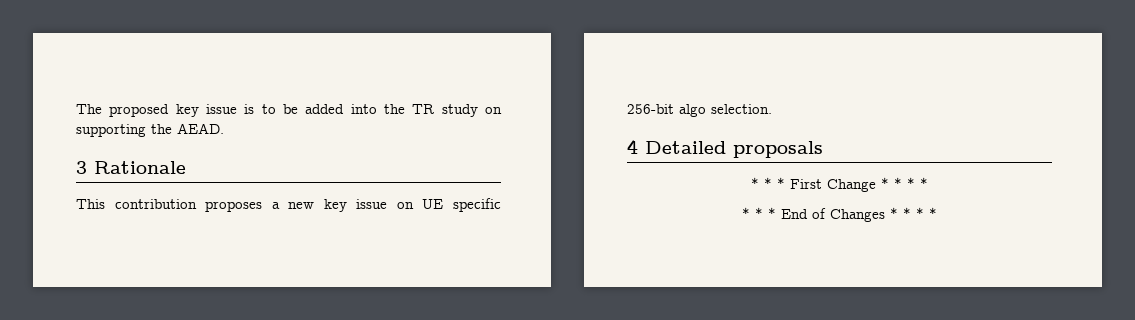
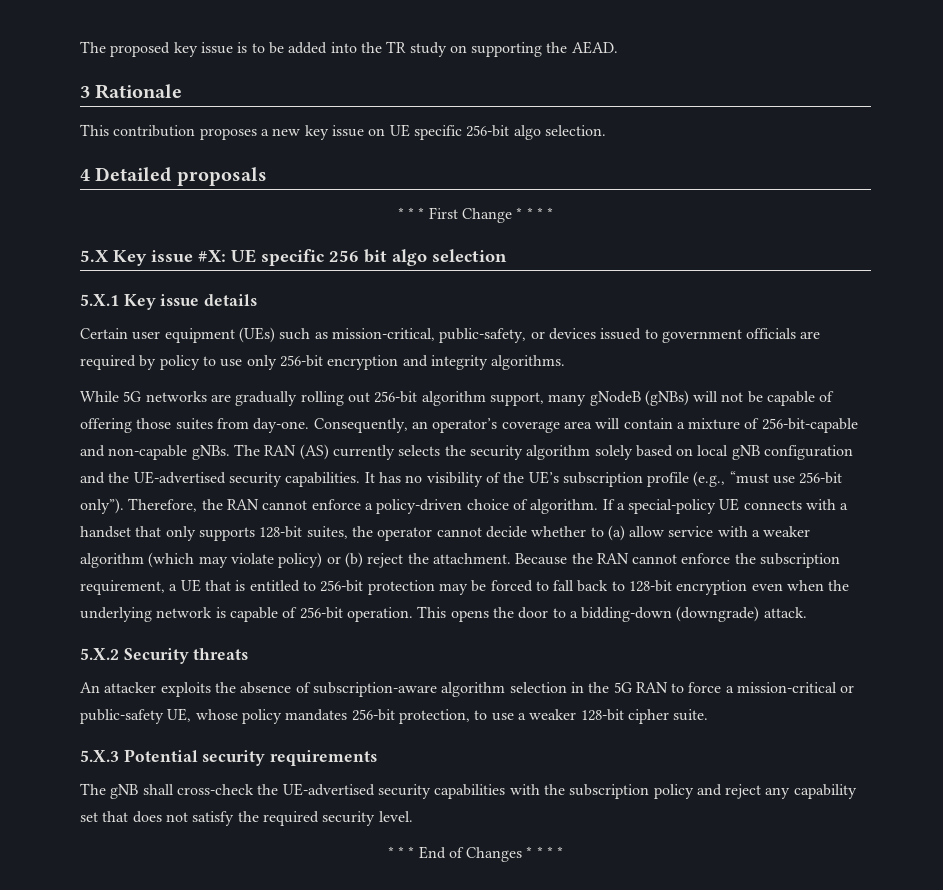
(928, 183) none -> [80,249,507,266] [80,294,258,310] [80,327,821,343] [80,355,566,370] [80,390,835,406] [80,418,858,433] [80,444,854,460] [80,471,843,487] [80,498,849,514] [80,525,811,541] [80,552,841,568] [80,579,850,595] [80,606,807,622] [80,648,249,664] [80,682,855,697] [80,708,709,724] [80,749,378,766] [80,783,857,799] [80,811,413,826] // 5.X Key issue #X: UE specific 256 bit algo selection // 5.X.1 Key issue details // Certain user equipment (UEs) such as mission‑critical, public‑safety, or devices issued to government officials are required by policy to use only 256‑bit encryption and integrity algorithms. // While 5G networks are gradually rolling out 256‑bit algorithm support, many gNodeB (gNBs) will not be capable of offering those suites from day‑one. Consequently, an operator’s coverage area will contain a mixture of 256‑bit‑capable and non‑capable gNBs. The RAN (AS) currently selects the security algorithm solely based on local gNB configuration and the UE‑advertised security capabilities. It has no visibility of the UE’s subscription profile (e.g., “must use 256‑bit only”). Therefore, the RAN cannot enforce a policy‑driven choice of algorithm. If a special‑policy UE connects with a handset that only supports 128‑bit suites, the operator cannot decide whether to (a) allow service with a weaker algorithm (which may violate policy) or (b) reject the attachment. Because the RAN cannot enforce the subscription requirement, a UE that is entitled to 256‑bit protection may be forced to fall back to 128‑bit encryption even when the underlying network is capable of 256‑bit operation. This opens the door to a bidding‑down (downgrade) attack. // 5.X.2 Security threats // An attacker exploits the absence of subscription‑aware algorithm selection in the 5G RAN to force a mission‑critical or public‑safety UE, whose policy mandates 256‑bit protection, to use a weaker 128‑bit cipher suite. // 5.X.3 Potential security requirements // The gNB shall cross‑check the UE‑advertised security capabilities with the subscription policy and reject any capability set that does not satisfy the required security level.

